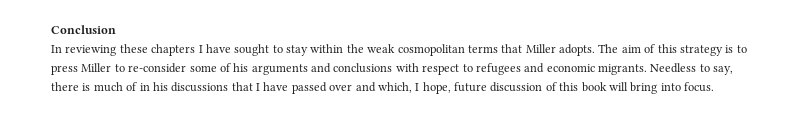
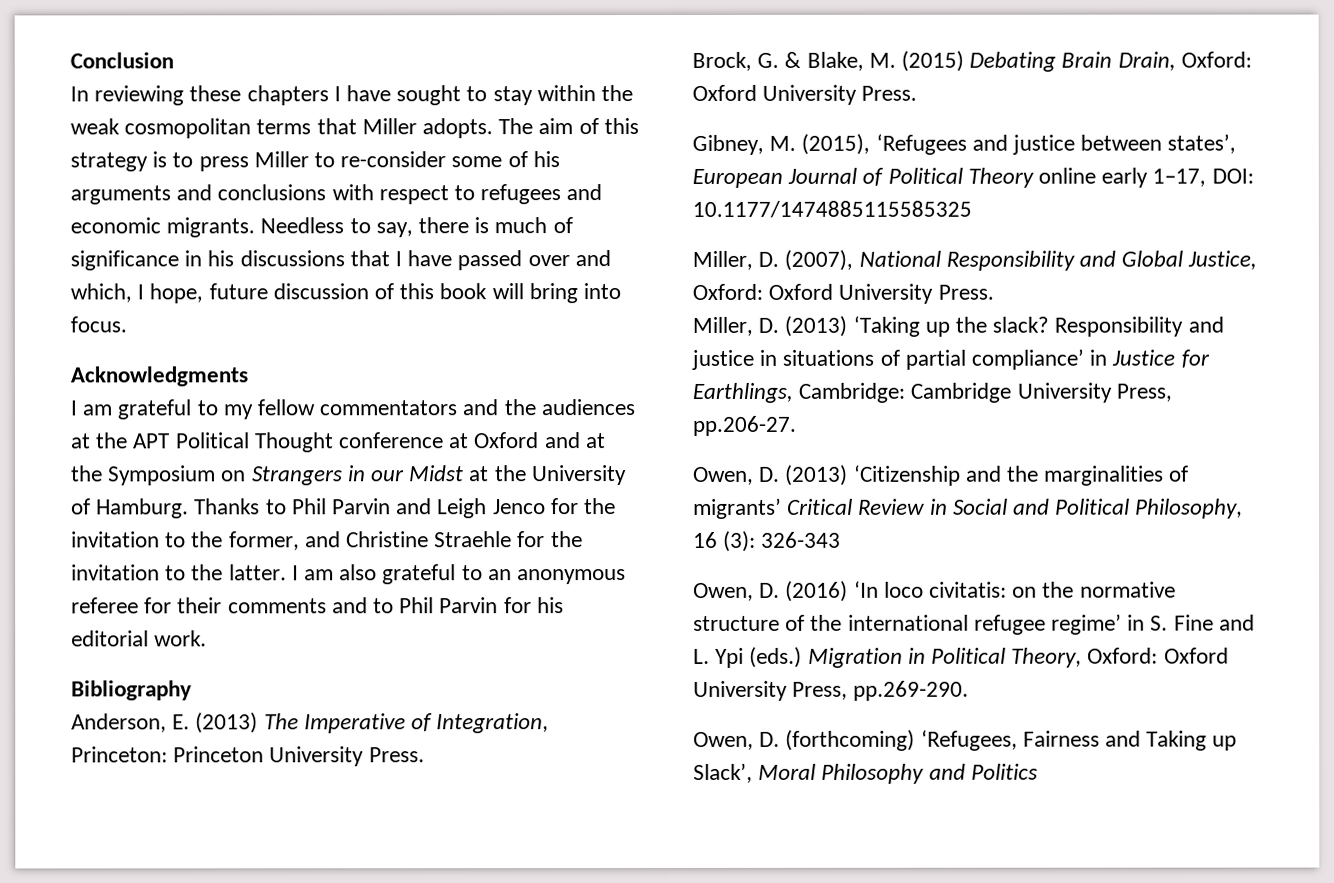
(138, 86) none -> [70,250,179,271] significance
(714, 87) none -> [70,366,248,387] [70,399,635,420] [70,432,606,453] [71,465,627,486] [71,498,617,519] [71,531,583,551] [71,564,627,585] [71,597,564,614] [71,630,208,647] [71,680,192,701] [71,712,550,734] [71,746,425,767] [692,50,1252,72] [692,84,918,105] [692,133,1237,155] [692,167,1254,188] [692,200,972,218] [692,249,1258,271] [692,283,994,304] [692,315,1224,337] [691,348,1210,370] [692,382,1172,403] [692,415,796,436] [693,464,1190,486] [693,497,1244,519] [693,530,842,552] [693,580,1176,602] [693,613,1255,635] [693,646,1229,668] [693,680,970,701] [693,729,1238,751] [693,762,1038,784] // Acknowledgments // I am grateful to my fellow commentators and the audiences at the APT Political Thought conference at Oxford and at the Symposium on Strangers in our Midst at the University of Hamburg. Thanks to Phil Parvin and Leigh Jenco for the invitation to the former, and Christine Straehle for the invitation to the latter. I am also grateful to an anonymous referee for their comments and to Phil Parvin for his editorial work. // Bibliography // Anderson, E. (2013) The Imperative of Integration, Princeton: Princeton University Press. // Brock, G. & Blake, M. (2015) Debating Brain Drain, Oxford: Oxford University Press. // Gibney, M. (2015), ‘Refugees and justice between states’, European Journal of Political Theory online early 1–17, DOI: 10.1177/1474885115585325 // Miller, D. (2007), National Responsibility and Global Justice, Oxford: Oxford University Press. // Miller, D. (2013) ‘Taking up the slack? Responsibility and justice in situations of partial compliance’ in Justice for Earthlings, Cambridge: Cambridge University Press, pp.206-27. // Owen, D. (2013) ‘Citizenship and the marginalities of migrants’ Critical Review in Social and Political Philosophy, 16 (3): 326-343 // Owen, D. (2016) ‘In loco civitatis: on the normative structure of the international refugee regime’ in S. Fine and L. Ypi (eds.) Migration in Political Theory, Oxford: Oxford University Press, pp.269-290. // Owen, D. (forthcoming) ‘Refugees, Fairness and Taking up Slack’, Moral Philosophy and Politics

